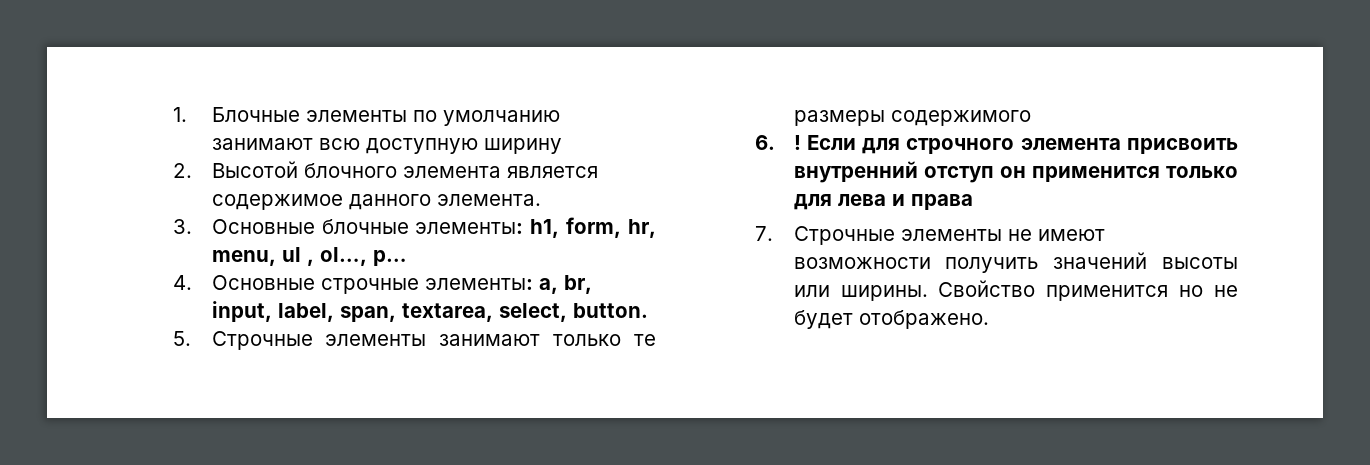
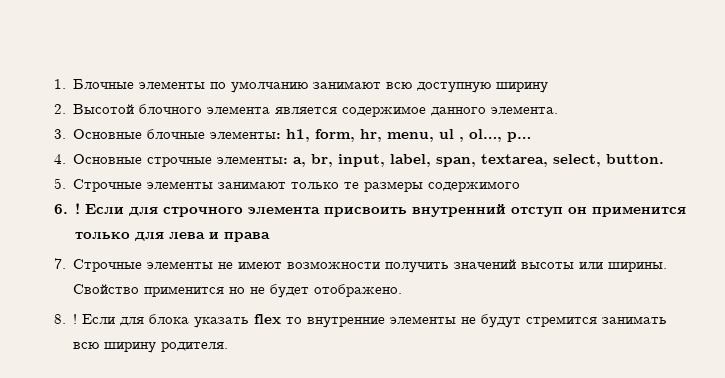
(989, 319) none -> [53,314,667,328] [72,342,228,353] // 8. ! Если для блока указать flex то внутренние элементы не будут стремится занимать всю ширину родителя.

